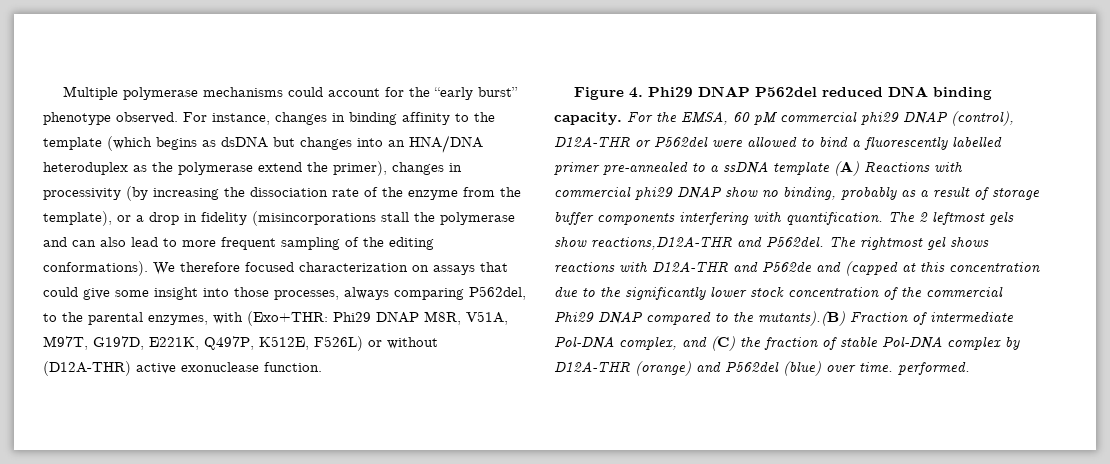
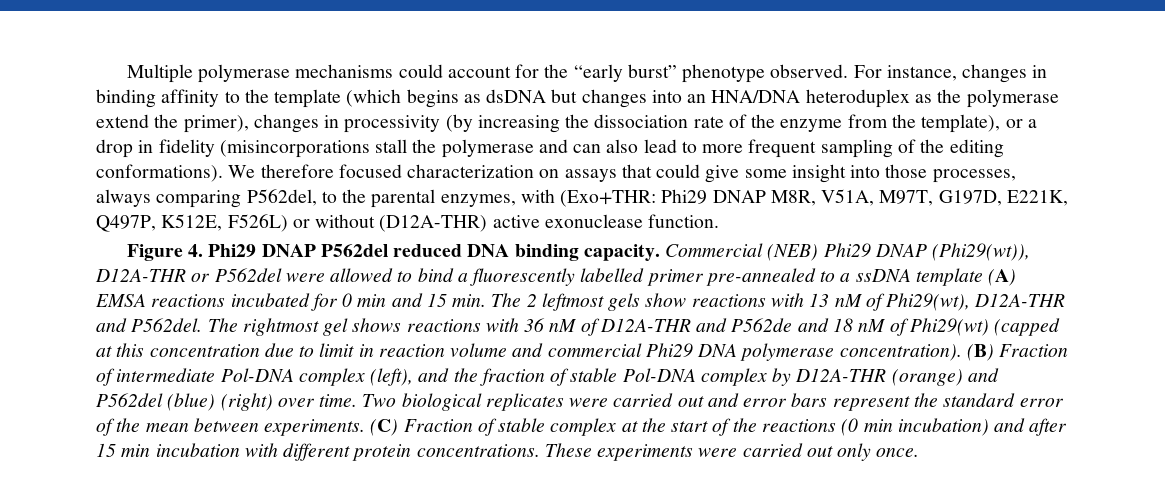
[627,111,1014,126] For the EMSA, 60 pM commercial phi29 DNAP (control), -> [665,243,1031,261] Commercial (NEB) Phi29 DNAP (Phi29(wt)),
[864,161,963,173] [554,186,1040,200] [554,211,883,225] Reactions with commercial phi29 DNAP show no binding, probably as a result of storage buffer components interfering with quantification. -> [95,293,487,311] EMSA reactions incubated for 0 min and 15 min.
[591,236,732,250] reactions,D12A-THR -> [691,293,1066,311] reactions with 13 nM of Phi29(wt), D12A-THR
(648, 266) none -> [524,318,600,336] 36 nM of
(841, 267) none -> [832,318,989,336] 18 nM of Phi29(wt)
[600,286,1003,300] [554,311,845,326] the significantly lower stock concentration of the commercial Phi29 DNAP compared to the mutants).(B) -> [319,343,994,361] limit in reaction volume and commercial Phi29 DNA polymerase concentration). (B)
[619,336,735,351] complex, and (C) -> [298,368,450,386] complex (left), and
(821, 368) none -> [220,393,273,411] (right)
[898,361,970,375] performed. -> [362,393,1064,411] [96,418,1068,436] [96,443,920,461] Two biological replicates were carried out and error bars represent the standard error of the mean between experiments. (C) Fraction of stable complex at the start of the reactions (0 min incubation) and after 15 min incubation with different protein concentrations. These experiments were carried out only once.

